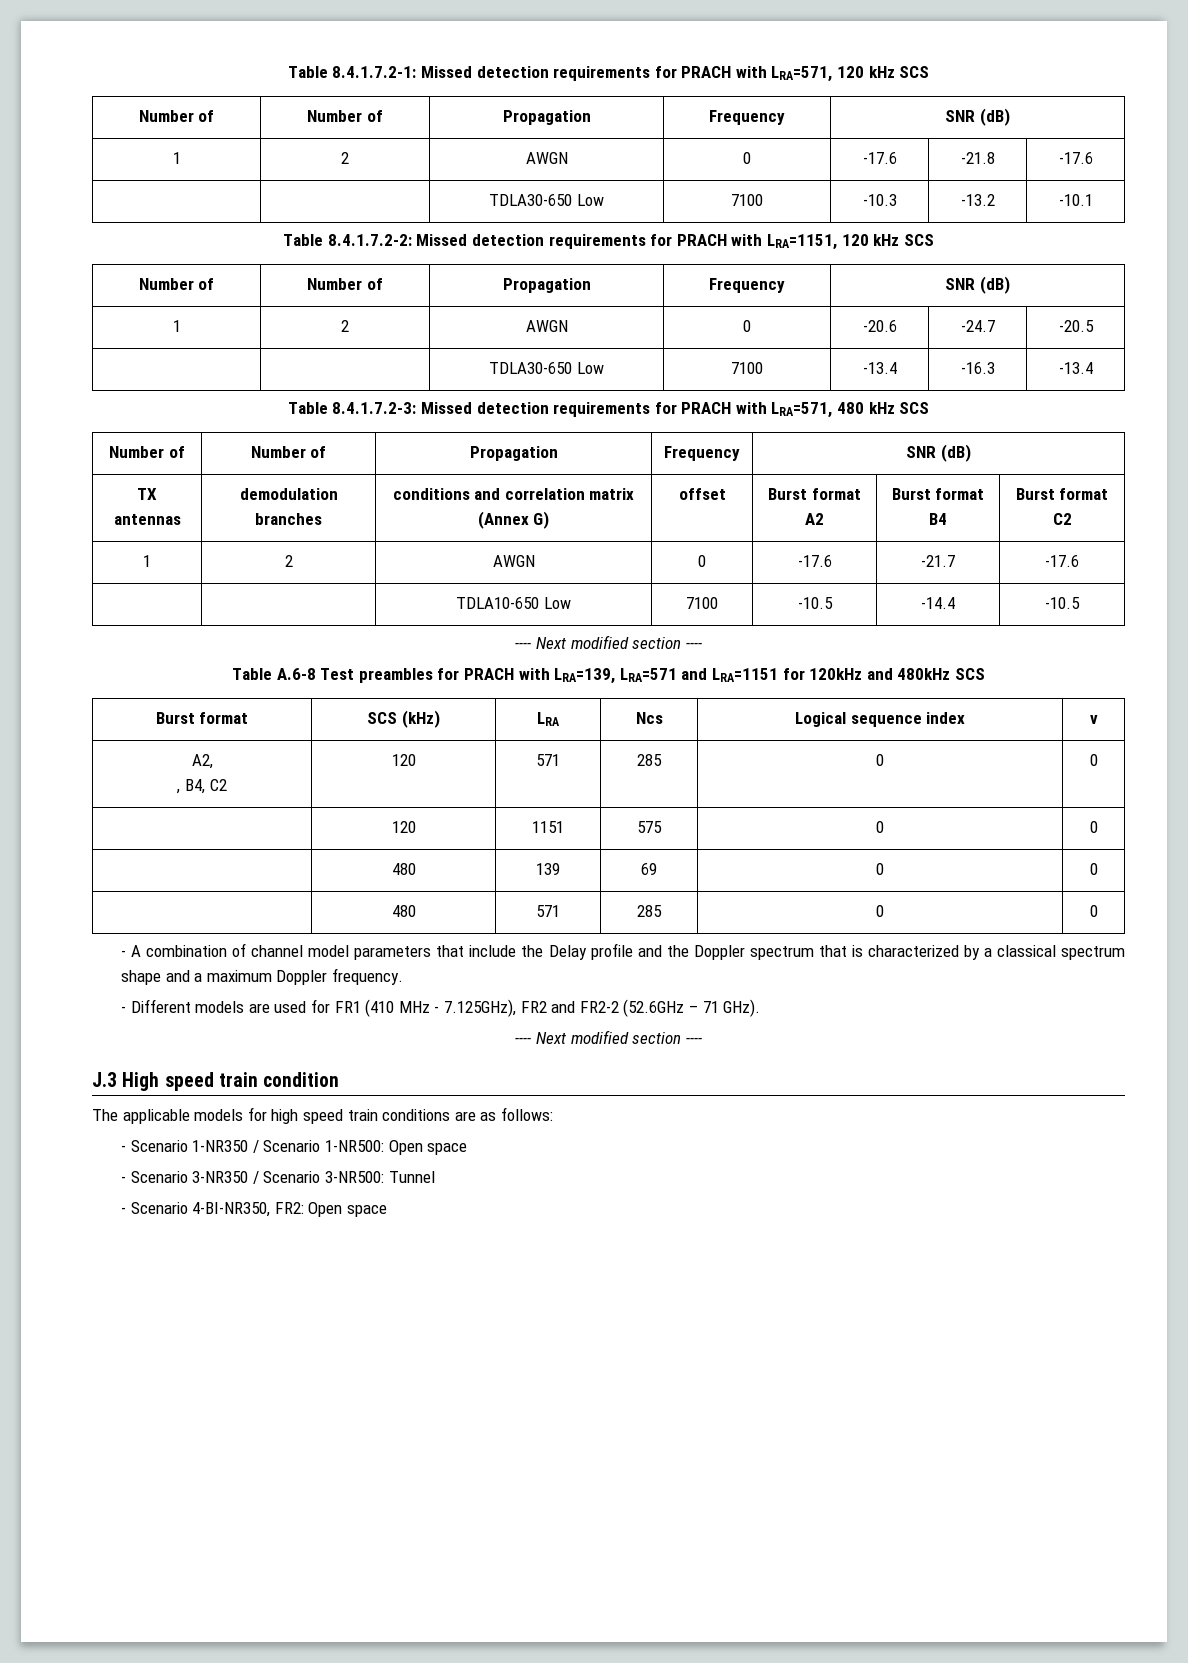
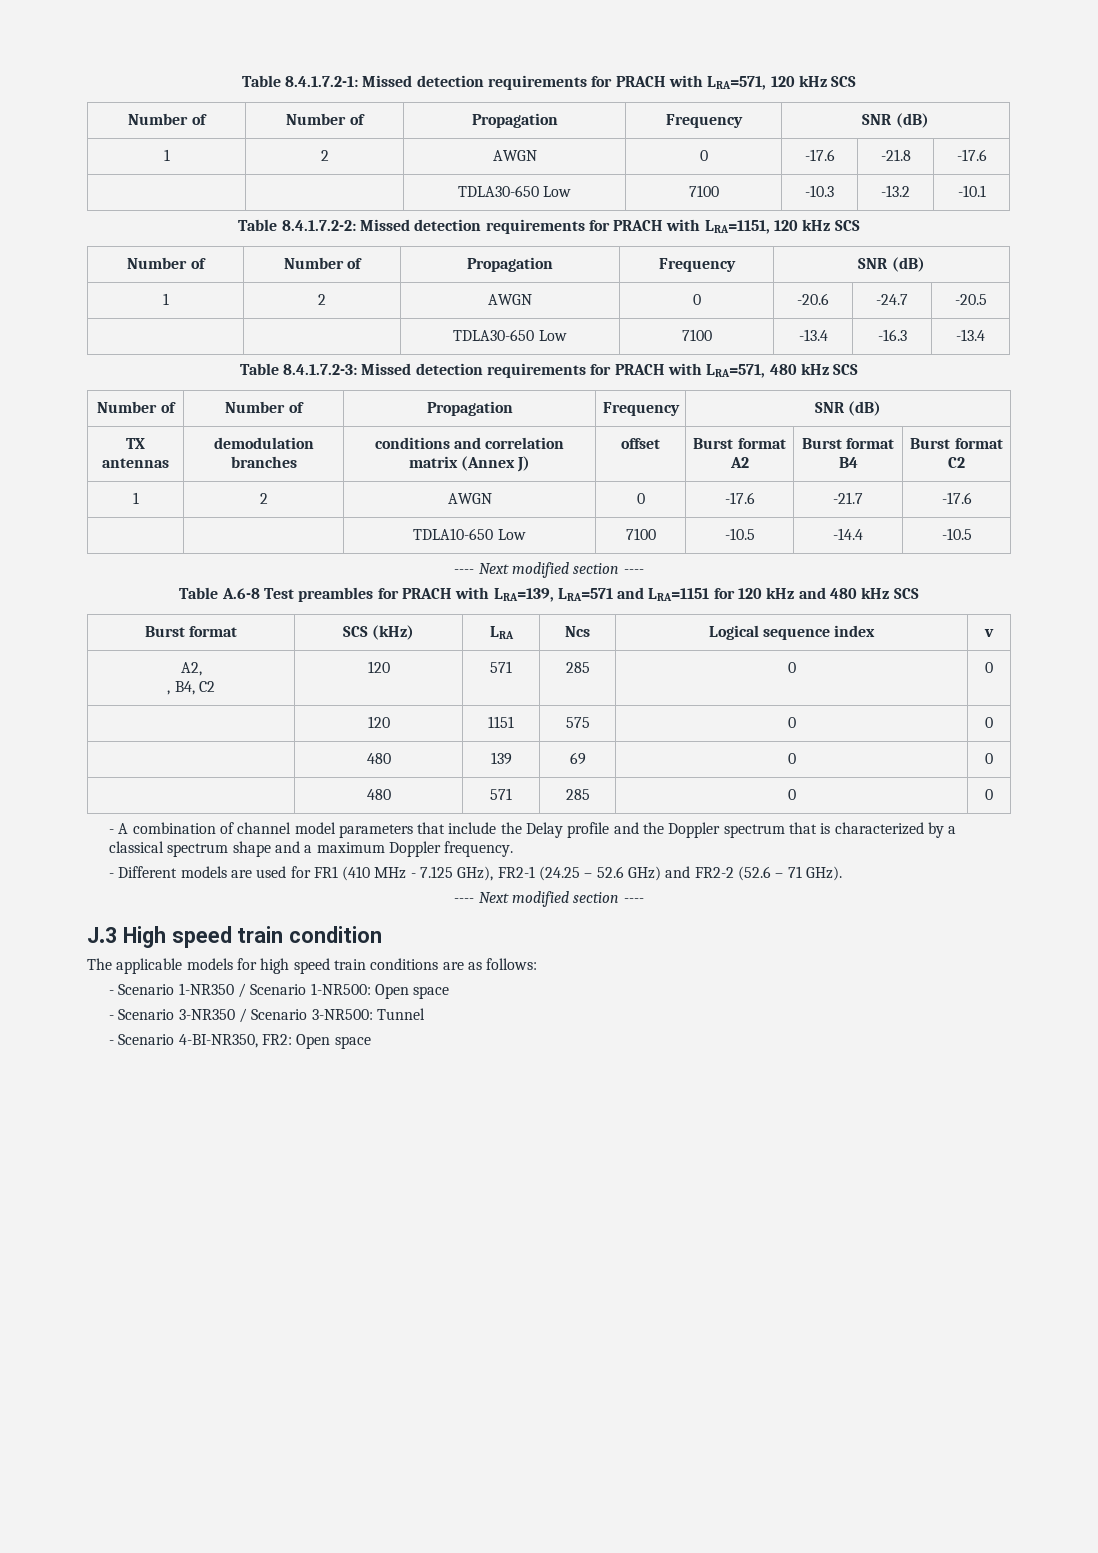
[533,511,550,529] G) -> [517,456,531,472] J)
[809,668,951,680] 120kHz and 480kHz -> [738,587,890,599] 120 kHz and 480 kHz
[443,999,547,1017] 7.125GHz), FR2 -> [420,866,662,881] 7.125 GHz), FR2-1 (24.25 – 52.6 GHz)
[623,999,685,1017] (52.6GHz -> [737,866,771,881] (52.6

